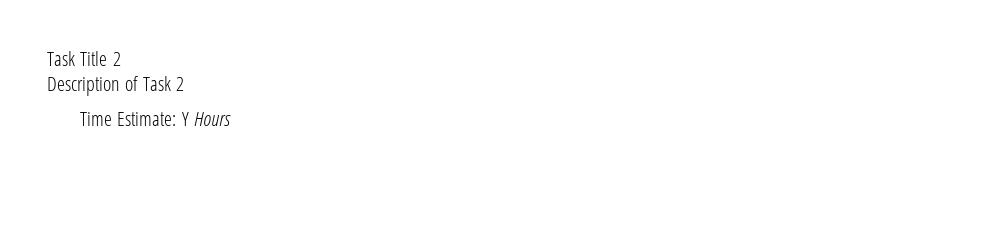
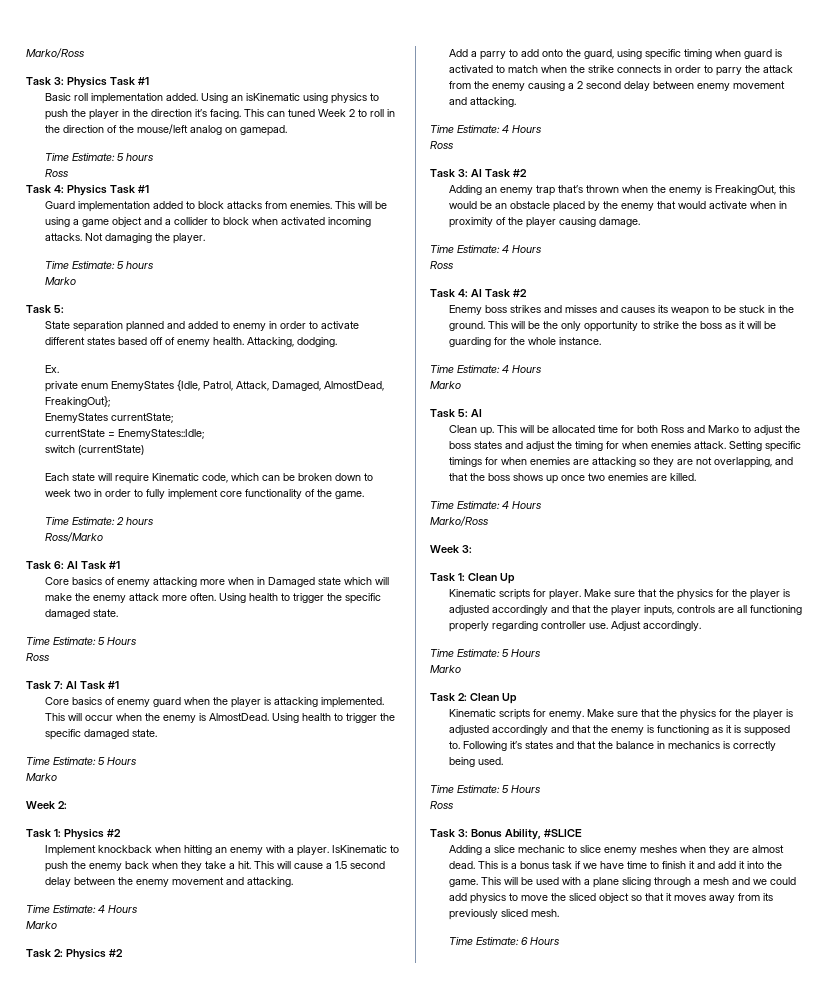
[47,51,121,66] [47,76,184,96] [80,112,189,126] Task Title 2 // Description of Task 2 // Time Estimate: Y -> [26,48,84,58] [26,77,149,88] [44,93,379,104] [44,109,395,120] [44,124,287,136] [44,153,153,161] [44,169,68,177] [26,185,149,196] [44,201,387,212] [44,217,371,227] [44,233,205,244] [44,261,153,269] [44,277,76,285] [26,305,64,314] [44,321,359,332] [44,337,337,347] [44,365,59,373] [44,380,384,392] [44,396,110,407] [44,413,173,423] [44,429,204,439] [44,445,144,455] [44,473,373,484] [44,489,364,500] [44,517,153,525] [44,532,103,542] [26,561,120,570] [44,577,389,587] [44,593,381,604] [44,609,118,619] [26,637,136,645] [26,653,49,661] [26,681,119,690] [44,697,384,708] [44,713,395,723] [44,729,157,740] [26,757,136,765] [26,773,57,781] [26,801,67,809] [26,829,121,840] [44,845,399,856] [44,861,385,872] [44,877,293,887] [26,905,137,913] [26,921,57,929] [26,949,123,960] [448,49,782,60] [448,65,793,76] [448,81,785,91] [448,97,516,107] [430,125,541,133] [430,141,453,149] [430,169,527,178] [448,185,795,196] [448,201,787,212] [448,217,640,228] [430,245,541,253] [430,261,453,269] [430,289,527,298] [448,305,794,316] [448,321,776,332] [448,337,601,347] [430,365,541,373] [430,381,461,389] [430,409,482,418] [448,425,800,436] [448,441,801,452] [448,457,793,468] [448,473,696,484] [430,501,541,509] [430,516,488,526] [430,545,472,553] [430,573,515,584] [448,589,790,600] [448,605,802,616] [448,621,701,632] [430,649,540,657] [430,665,461,673] [430,693,517,704] [448,709,793,720] [448,725,790,736] [448,741,776,751] [448,757,503,767] [430,785,540,793] [430,801,453,809] [430,829,582,840] [448,845,784,855] [448,861,782,869] [448,877,796,888] [448,893,773,904] [448,909,559,920] [448,937,528,945] Marko/Ross // Task 3: Physics Task #1 // Basic roll implementation added. Using an isKinematic using physics to push the player in the direction it’s facing. This can tuned Week 2 to roll in the direction of the mouse/left analog on gamepad. // Time Estimate: 5 hours // Ross // Task 4: Physics Task #1 // Guard implementation added to block attacks from enemies. This will be using a game object and a collider to block when activated incoming attacks. Not damaging the player. // Time Estimate: 5 hours // Marko // Task 5: // State separation planned and added to enemy in order to activate different states based off of enemy health. Attacking, dodging. // Ex. // private enum EnemyStates {Idle, Patrol, Attack, Damaged, AlmostDead, FreakingOut}; // EnemyStates currentState; // currentState = EnemyStates::Idle; // switch (currentState) // Each state will require Kinematic code, which can be broken down to week two in order to fully implement core functionality of the game. // Time Estimate: 2 hours // Ross/Marko // Task 6: AI Task #1 // Core basics of enemy attacking more when in Damaged state which will make the enemy attack more often. Using health to trigger the specific damaged state. // Time Estimate: 5 Hours // Ross // Task 7: AI Task #1 // Core basics of enemy guard when the player is attacking implemented. This will occur when the enemy is AlmostDead. Using health to trigger the specific damaged state. // Time Estimate: 5 Hours // Marko // Week 2: // Task 1: Physics #2 // Implement knockback when hitting an enemy with a player. IsKinematic to push the enemy back when they take a hit. This will cause a 1.5 second delay between the enemy movement and attacking. // Time Estimate: 4 Hours // Marko // Task 2: Physics #2 // Add a parry to add onto the guard, using specific timing when guard is activated to match when the strike connects in order to parry the attack from the enemy causing a 2 second delay between enemy movement and attacking. // Time Estimate: 4 Hours // Ross // Task 3: AI Task #2 // Adding an enemy trap that’s thrown when the enemy is FreakingOut, this would be an obstacle placed by the enemy that would activate when in proximity of the player causing damage. // Time Estimate: 4 Hours // Ross // Task 4: AI Task #2 // Enemy boss strikes and misses and causes its weapon to be stuck in the ground. This will be the only opportunity to strike the boss as it will be guarding for the whole instance. // Time Estimate: 4 Hours // Marko // Task 5: AI // Clean up. This will be allocated time for both Ross and Marko to adjust the boss states and adjust the timing for when enemies attack. Setting specific timings for when enemies are attacking so they are not overlapping, and that the boss shows up once two enemies are killed. // Time Estimate: 4 Hours // Marko/Ross // Week 3: // Task 1: Clean Up // Kinematic scripts for player. Make sure that the physics for the player is adjusted accordingly and that the player inputs, controls are all functioning properly regarding controller use. Adjust accordingly. // Time Estimate: 5 Hours // Marko // Task 2: Clean Up // Kinematic scripts for enemy. Make sure that the physics for the player is adjusted accordingly and that the enemy is functioning as it is supposed to. Following it’s states and that the balance in mechanics is correctly being used. // Time Estimate: 5 Hours // Ross // Task 3: Bonus Ability, #SLICE // Adding a slice mechanic to slice enemy meshes when they are almost dead. This is a bonus task if we have time to finish it and add it into the game. This will be used with a plane slicing through a mesh and we could add physics to move the sliced object so that it moves away from its previously sliced mesh. // Time Estimate: 6

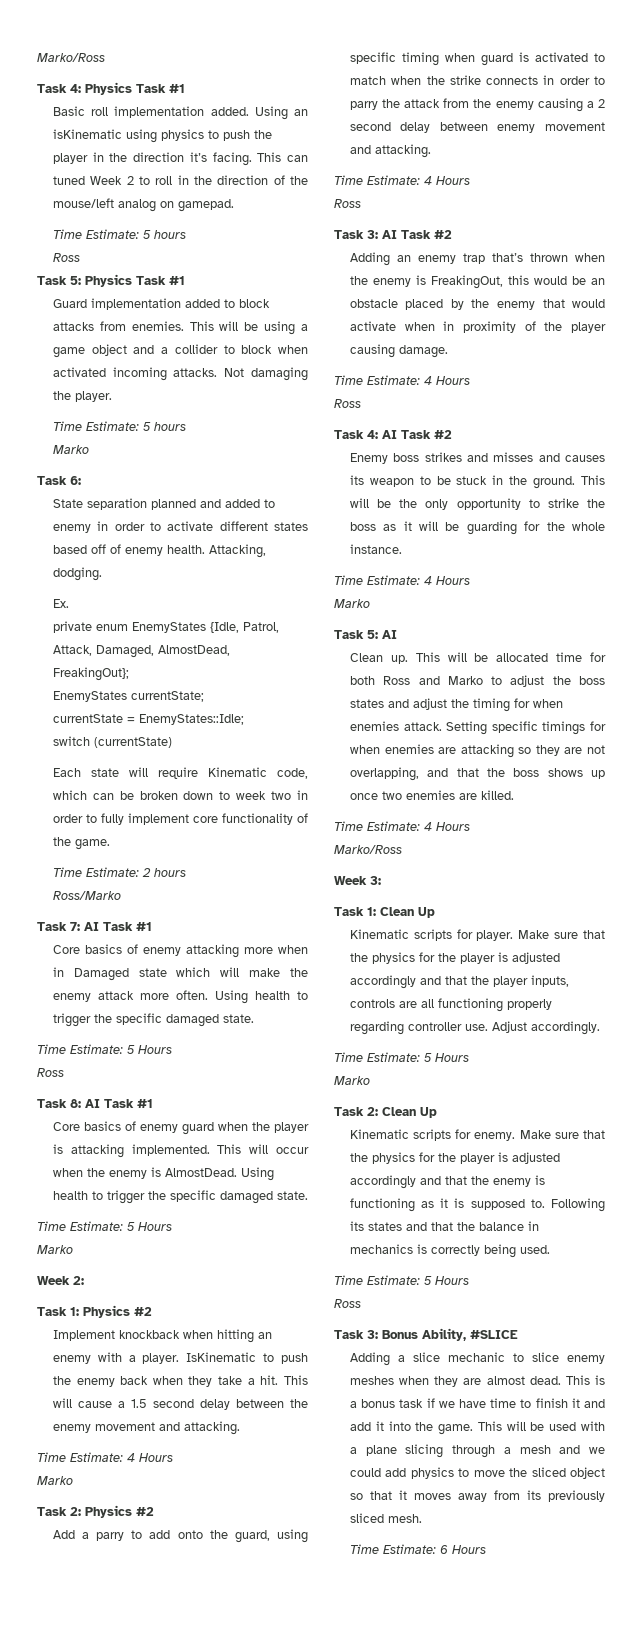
[54,77,64,85] 3: -> [70,84,81,93] 4:
[54,185,64,193] 4: -> [70,276,81,285] 5:
[54,305,64,313] 5: -> [70,476,81,485] 6:
[54,561,64,569] 6: -> [70,922,80,931] 7:
[54,681,63,689] 7: -> [70,1099,81,1108] 8:
[509,741,522,749] it’s -> [349,1221,364,1231] its

